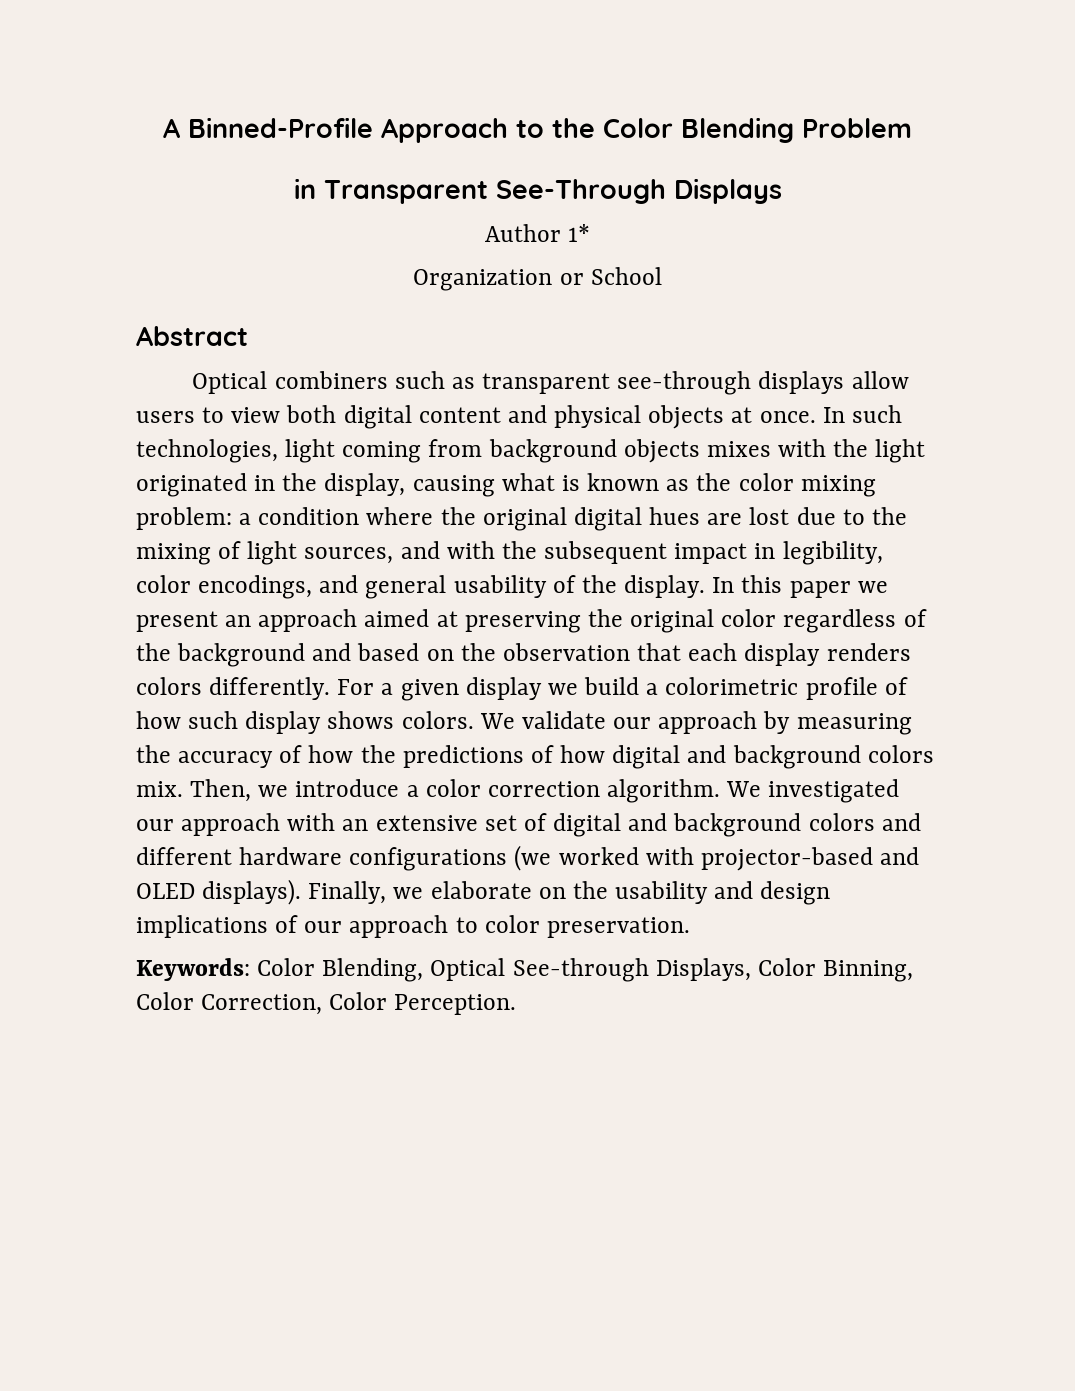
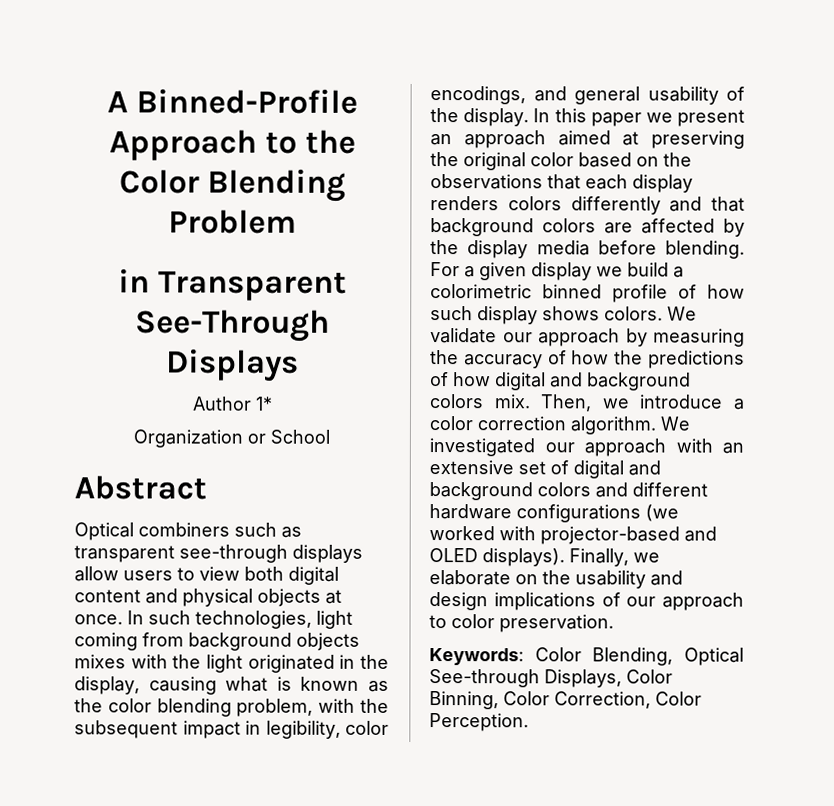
[800,475,876,497] [136,507,907,531] [136,541,440,565] mixing problem: a condition where the original digital hues are lost due to the mixing of light sources, and -> [156,698,314,717] blending problem,
[783,609,927,633] [136,643,352,667] regardless of the background and -> (574, 159) none
[502,643,630,661] observation -> [430,174,543,190] observations
[209,677,331,700] differently. -> [570,196,745,215] [430,218,745,237] [430,240,745,259] differently and that background colors are affected by the display media before blending.
(799, 686) none -> [542,284,602,299] binned

